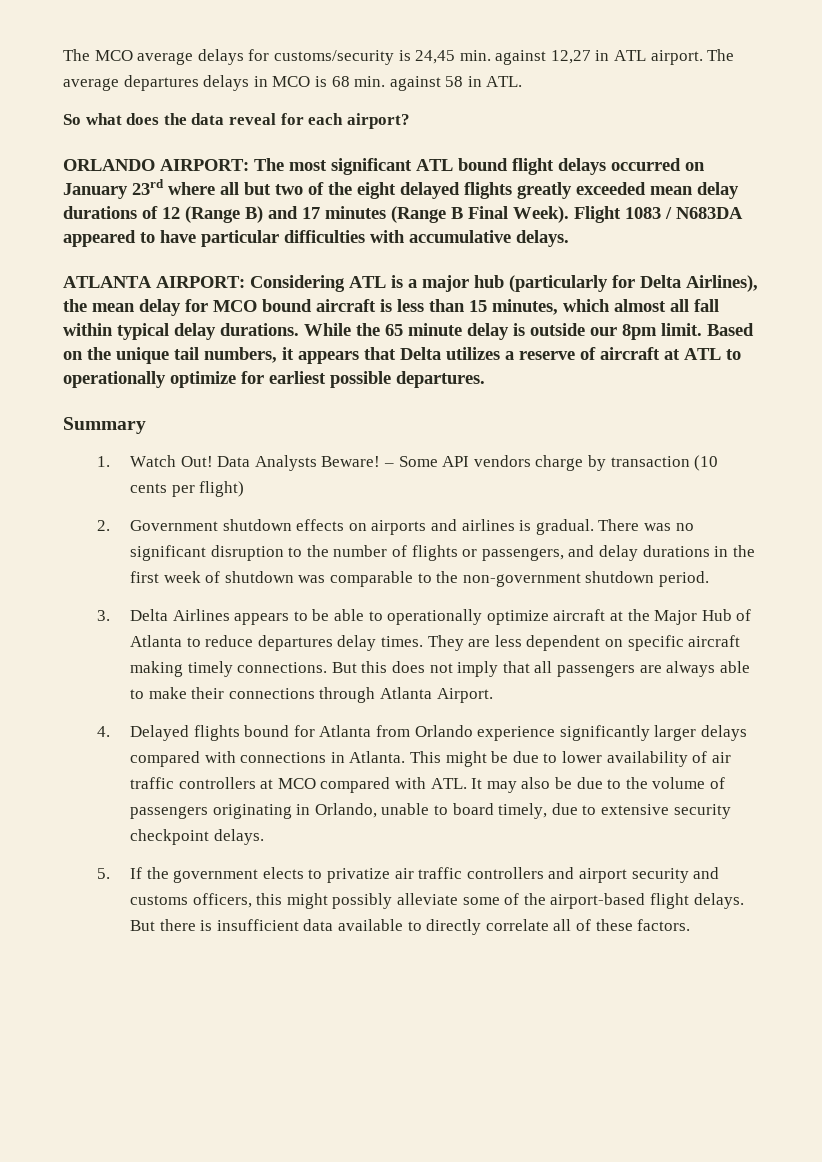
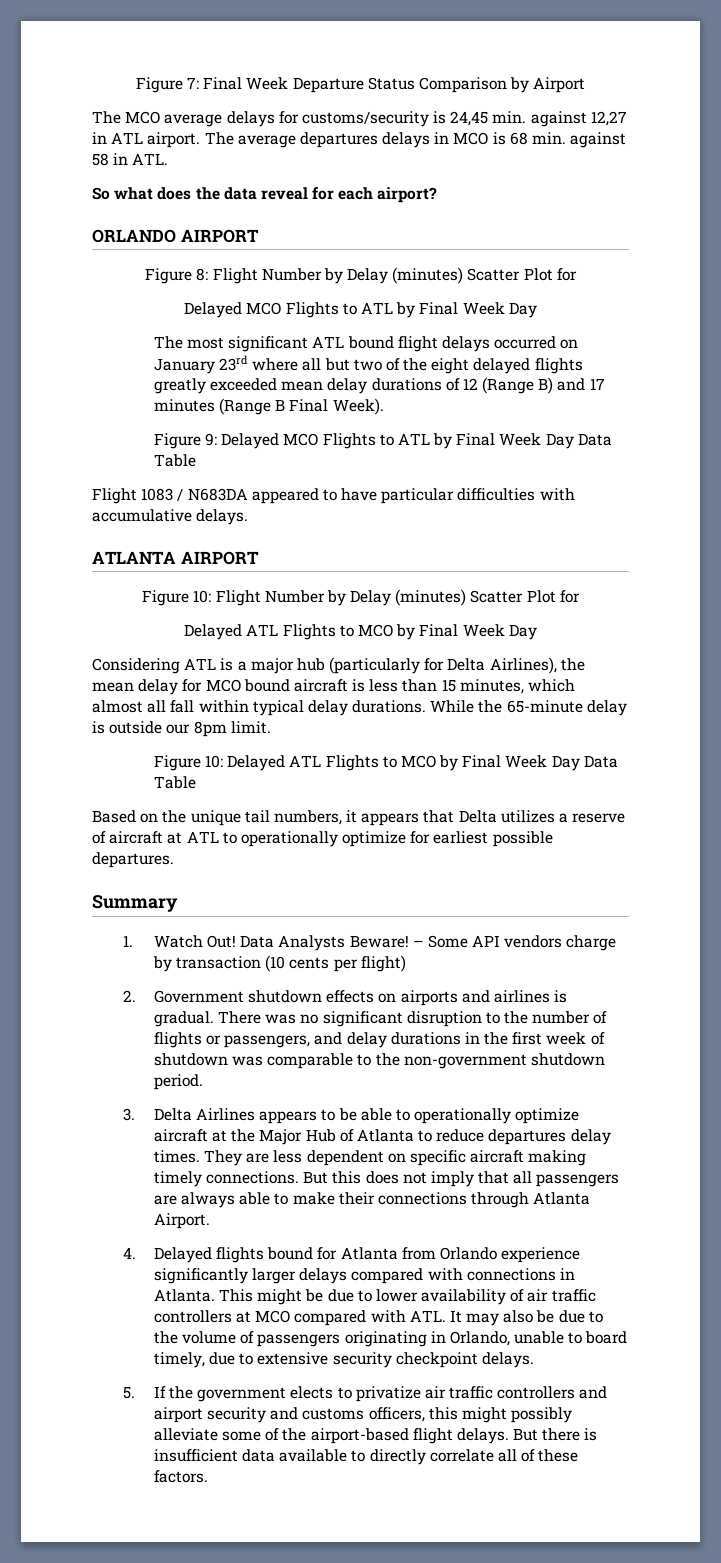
(63, 55) none -> [135,77,586,93] Figure 7: Final Week Departure Status Comparison by Airport //
[160,159,249,171] AIRPORT: -> [180,229,259,243] [145,267,577,284] [184,302,537,318] AIRPORT // Figure 8: Flight Number by Delay (minutes) Scatter Plot for // Delayed MCO Flights to ATL by Final Week Day //
(569, 214) none -> [153,433,612,449] [153,454,196,467] // Figure 9: Delayed MCO Flights to ATL by Final Week Day Data Table //
[156,276,245,288] AIRPORT: -> [180,551,259,565] [142,589,580,606] [184,624,537,640] AIRPORT // Figure 10: Flight Number by Delay (minutes) Scatter Plot for // Delayed ATL Flights to MCO by Final Week Day //
[385,323,462,336] 65 minute -> [506,700,583,713] 65-minute
(702, 329) none -> [153,755,618,771] [153,776,196,789] // Figure 10: Delayed ATL Flights to MCO by Final Week Day Data Table //

